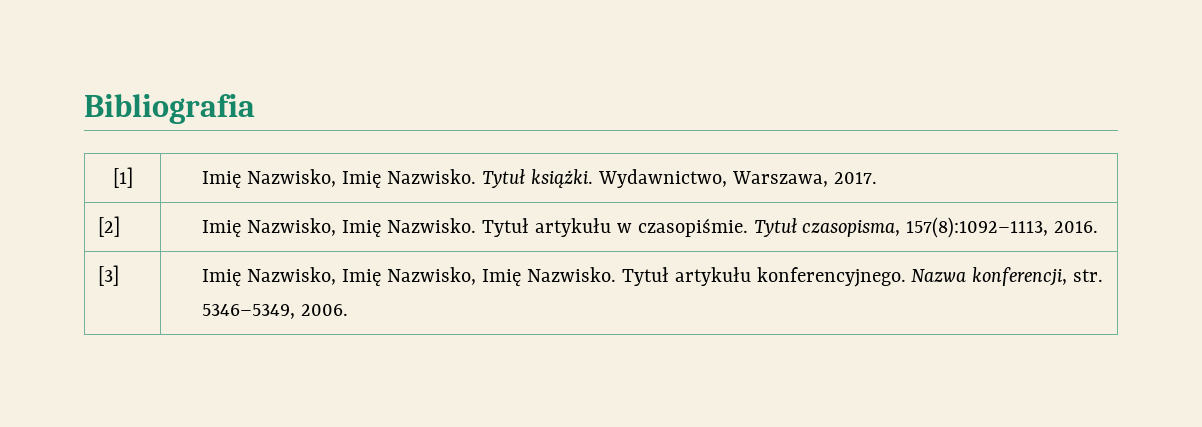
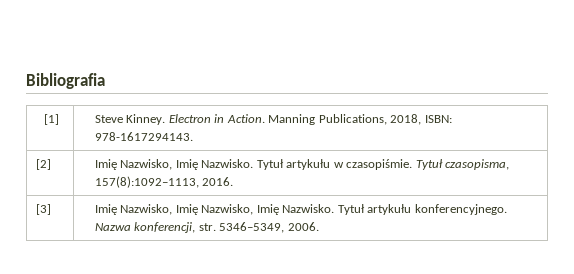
[202,169,877,188] Imię Nazwisko, Imię Nazwisko. Tytuł książki. Wydawnictwo, Warszawa, 2017. -> [94,114,452,125] [94,132,193,141] Steve Kinney. Electron in Action. Manning Publications, 2018, ISBN: 978-1617294143.

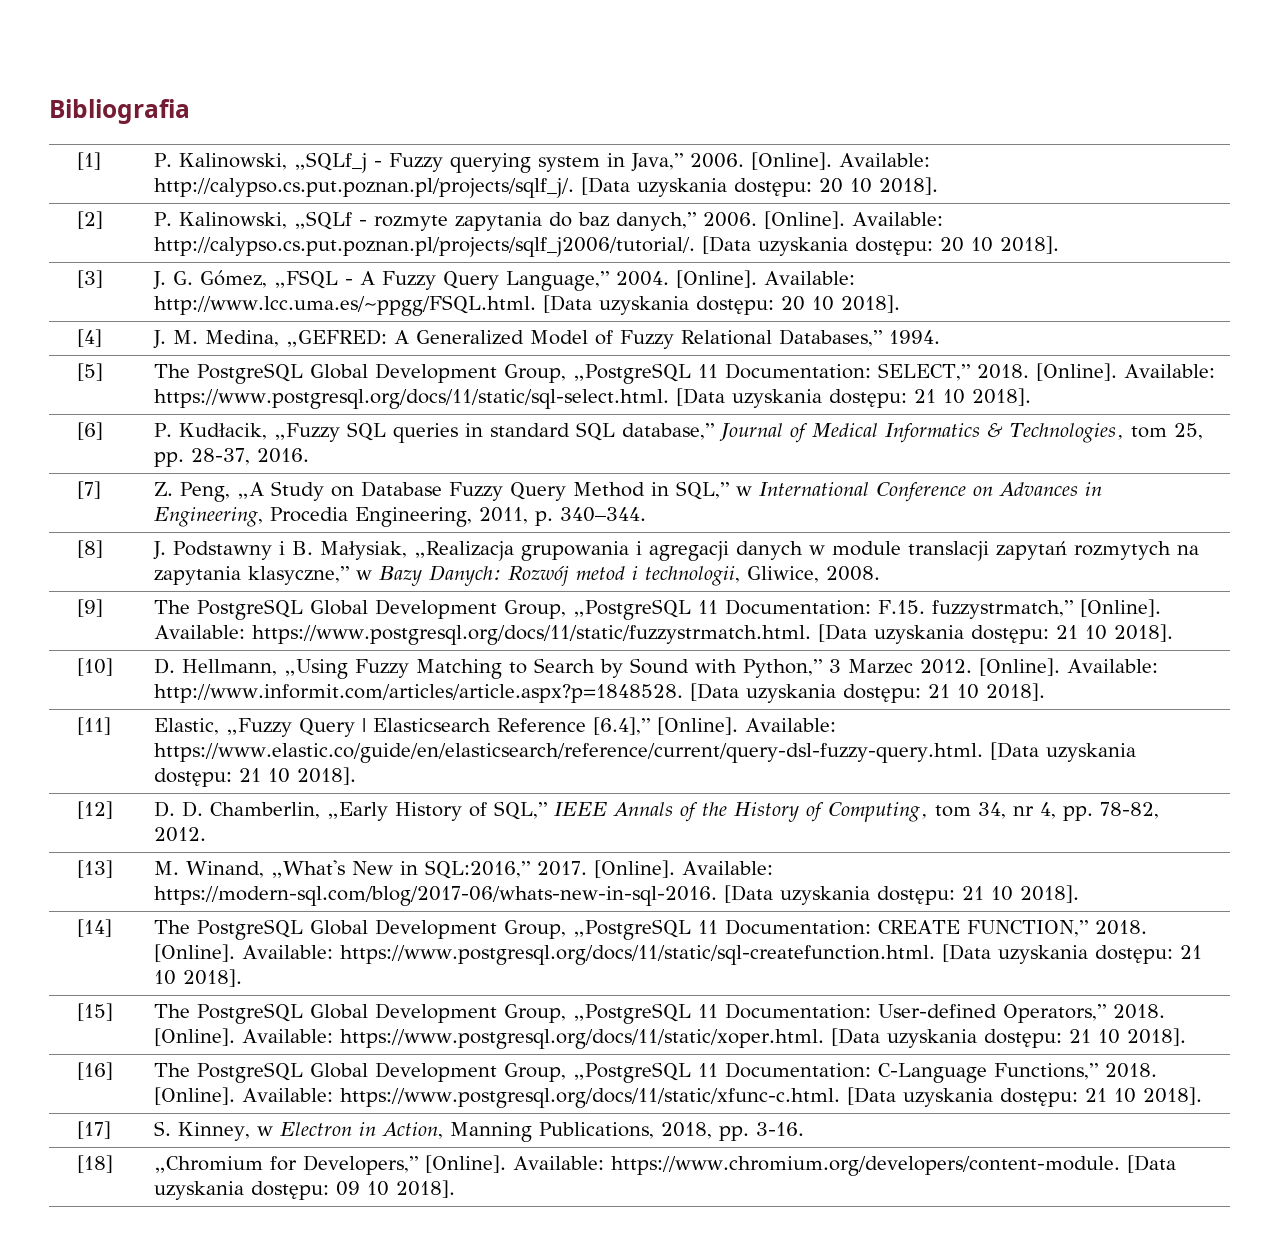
[94,114,166,125] Steve Kinney. -> [154,152,931,173] [154,177,939,198] [77,211,104,229] [154,211,944,231] [154,236,1060,257] [77,270,104,288] [153,270,856,291] [154,295,901,316] [77,329,103,347] [153,329,941,349] [77,363,104,381] [154,363,1216,384] [154,388,1032,409] [77,422,104,440] [154,422,1204,443] [154,448,310,467] [77,481,102,499] [154,481,1103,502] [154,507,647,527] [77,540,104,558] [153,541,1200,561] [154,565,881,586] [77,599,104,617] [154,599,1162,620] [154,624,1174,645] [77,658,114,676] [154,658,1159,679] [154,683,1046,703] [77,717,112,735] [154,717,837,737] [154,742,1137,763] [154,767,357,787] [77,801,114,819] [154,801,1160,822] [154,827,207,842] [77,860,114,878] [154,860,774,879] [154,885,1080,906] [77,919,113,937] [154,919,1148,940] [154,944,1203,965] [154,969,243,987] [77,1003,114,1021] [154,1003,1166,1024] [154,1028,1187,1049] [77,1062,114,1080] [154,1062,1158,1083] [154,1087,1203,1108] [77,1121,112,1139] [154,1121,274,1141] P. Kalinowski, „SQLf_j - Fuzzy querying system in Java,” 2006. [Online]. Available: http://calypso.cs.put.poznan.pl/projects/sqlf_j/. [Data uzyskania dostępu: 20 10 2018]. // [2] | P. Kalinowski, „SQLf - rozmyte zapytania do baz danych,” 2006. [Online]. Available: http://calypso.cs.put.poznan.pl/projects/sqlf_j2006/tutorial/. [Data uzyskania dostępu: 20 10 2018]. // [3] | J. G. Gómez, „FSQL - A Fuzzy Query Language,” 2004. [Online]. Available: http://www.lcc.uma.es/~ppgg/FSQL.html. [Data uzyskania dostępu: 20 10 2018]. // [4] | J. M. Medina, „GEFRED: A Generalized Model of Fuzzy Relational Databases,” 1994. // [5] | The PostgreSQL Global Development Group, „PostgreSQL 11 Documentation: SELECT,” 2018. [Online]. Available: https://www.postgresql.org/docs/11/static/sql-select.html. [Data uzyskania dostępu: 21 10 2018]. // [6] | P. Kudłacik, „Fuzzy SQL queries in standard SQL database,” Journal of Medical Informatics & Technologies, tom 25, pp. 28-37, 2016. // [7] | Z. Peng, „A Study on Database Fuzzy Query Method in SQL,” w International Conference on Advances in Engineering, Procedia Engineering, 2011, p. 340–344. // [8] | J. Podstawny i B. Małysiak, „Realizacja grupowania i agregacji danych w module translacji zapytań rozmytych na zapytania klasyczne,” w Bazy Danych: Rozwój metod i technologii, Gliwice, 2008. // [9] | The PostgreSQL Global Development Group, „PostgreSQL 11 Documentation: F.15. fuzzystrmatch,” [Online]. Available: https://www.postgresql.org/docs/11/static/fuzzystrmatch.html. [Data uzyskania dostępu: 21 10 2018]. // [10] | D. Hellmann, „Using Fuzzy Matching to Search by Sound with Python,” 3 Marzec 2012. [Online]. Available: http://www.informit.com/articles/article.aspx?p=1848528. [Data uzyskania dostępu: 21 10 2018]. // [11] | Elastic, „Fuzzy Query | Elasticsearch Reference [6.4],” [Online]. Available: https://www.elastic.co/guide/en/elasticsearch/reference/current/query-dsl-fuzzy-query.html. [Data uzyskania dostępu: 21 10 2018]. // [12] | D. D. Chamberlin, „Early History of SQL,” IEEE Annals of the History of Computing, tom 34, nr 4, pp. 78-82, 2012. // [13] | M. Winand, „What's New in SQL:2016,” 2017. [Online]. Available: https://modern-sql.com/blog/2017-06/whats-new-in-sql-2016. [Data uzyskania dostępu: 21 10 2018]. // [14] | The PostgreSQL Global Development Group, „PostgreSQL 11 Documentation: CREATE FUNCTION,” 2018. [Online]. Available: https://www.postgresql.org/docs/11/static/sql-createfunction.html. [Data uzyskania dostępu: 21 10 2018]. // [15] | The PostgreSQL Global Development Group, „PostgreSQL 11 Documentation: User-defined Operators,” 2018. [Online]. Available: https://www.postgresql.org/docs/11/static/xoper.html. [Data uzyskania dostępu: 21 10 2018]. // [16] | The PostgreSQL Global Development Group, „PostgreSQL 11 Documentation: C-Language Functions,” 2018. [Online]. Available: https://www.postgresql.org/docs/11/static/xfunc-c.html. [Data uzyskania dostępu: 21 10 2018]. // [17] | S. Kinney, w
[226,114,265,123] Action. -> [382,1122,444,1139] Action,
[424,115,452,123] [94,132,193,141] [35,159,51,170] [94,159,510,170] [94,176,234,188] [35,204,51,215] [94,204,507,215] [94,222,319,233] ISBN: 978-1617294143. // [2] | Imię Nazwisko, Imię Nazwisko. Tytuł artykułu w czasopiśmie. Tytuł czasopisma, 157(8):1092–1113, 2016. // [3] | Imię Nazwisko, Imię Nazwisko, Imię Nazwisko. Tytuł artykułu konferencyjnego. Nazwa konferencji, str. 5346–5349, 2006. -> [719,1122,805,1141] [77,1155,114,1173] [154,1155,1177,1176] [154,1180,456,1200] pp. 3-16. // [18] | „Chromium for Developers,” [Online]. Available: https://www.chromium.org/developers/content-module. [Data uzyskania dostępu: 09 10 2018].

